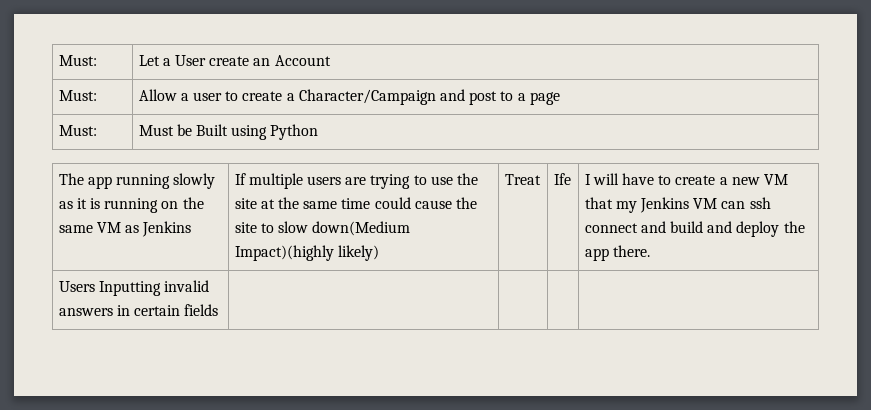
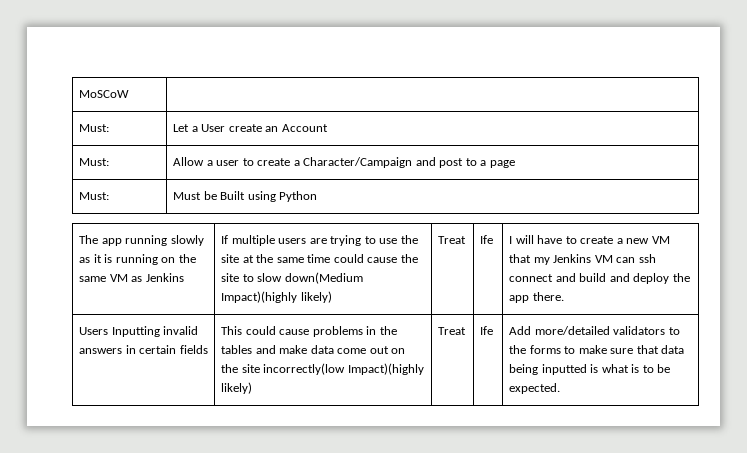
(58, 60) none -> [79,90,130,98] MoSCoW | //
(219, 310) | | | -> [221,326,397,337] [221,345,406,354] [221,363,424,375] [221,382,253,394] [438,327,467,335] [480,326,494,335] [509,326,680,335] [509,345,685,354] [509,364,671,375] [509,383,561,394] This could cause problems in the tables and make data come out on the site incorrectly(low Impact)(highly likely) | Treat | Ife | Add more/detailed validators to the forms to make sure that data being inputted is what is to be expected.

